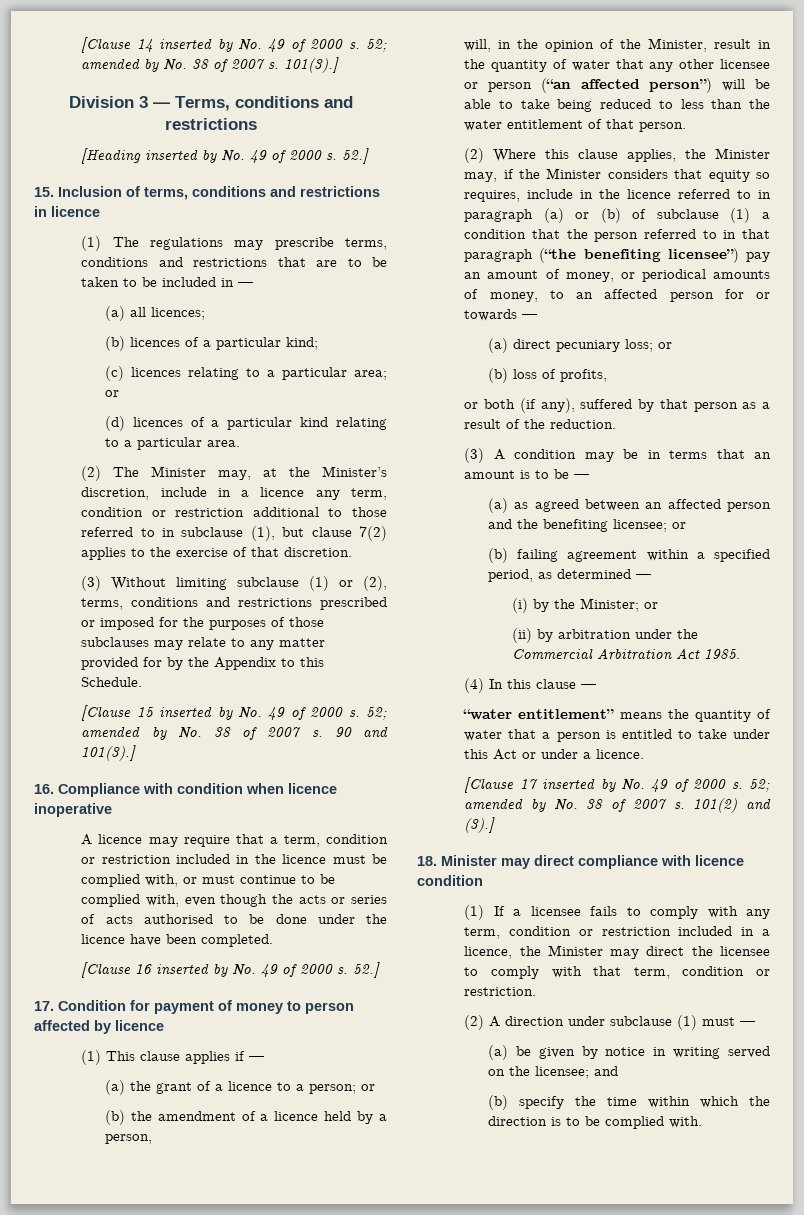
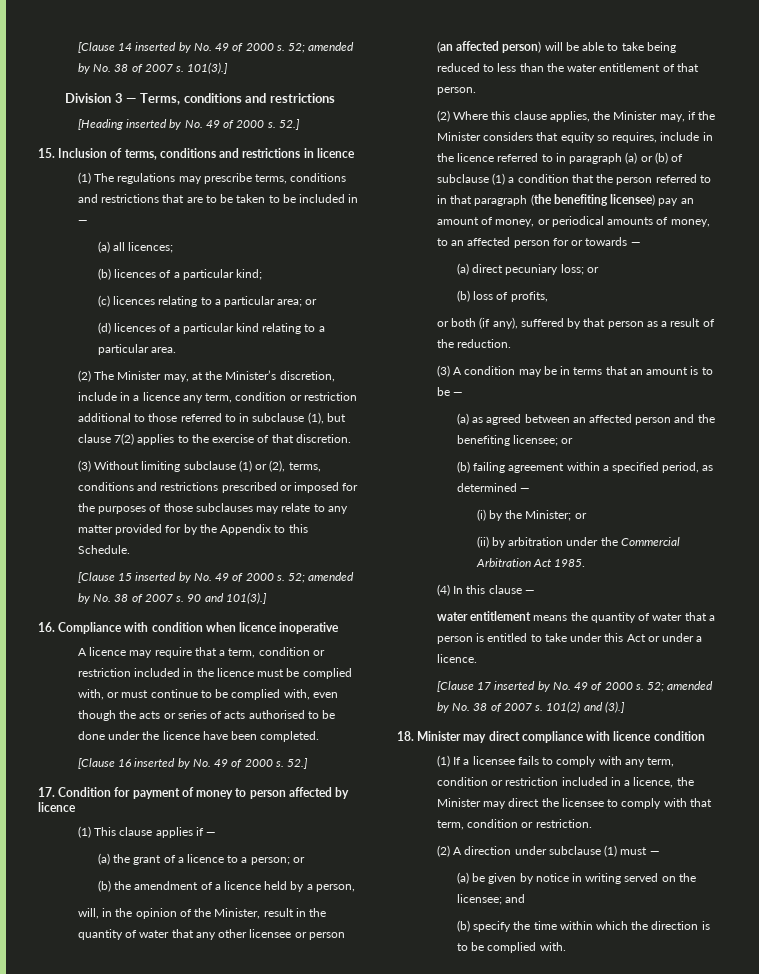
[540,78,713,93] (“an affected person”) -> [436,41,542,53] (an affected person)
[539,248,739,263] (“the benefiting licensee”) -> [530,194,656,206] (the benefiting licensee)
[463,709,615,720] “water entitlement” -> [436,611,532,621] water entitlement

